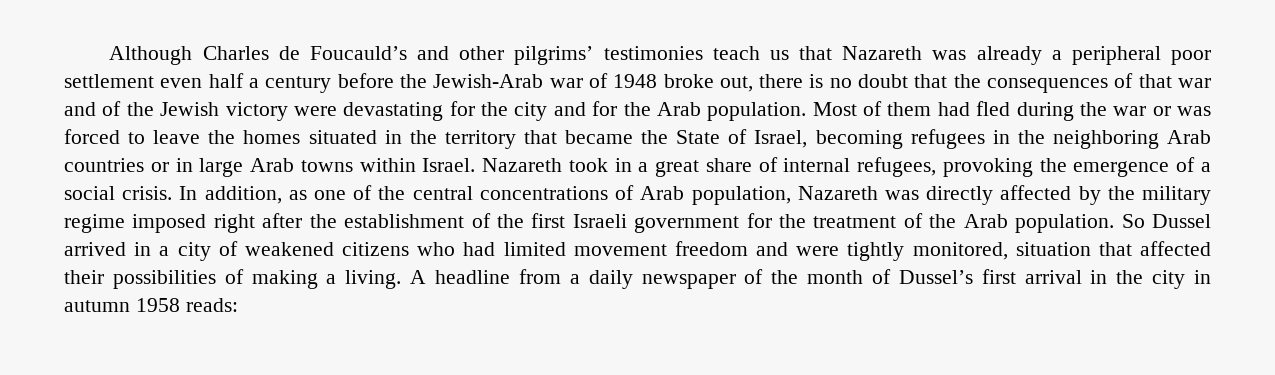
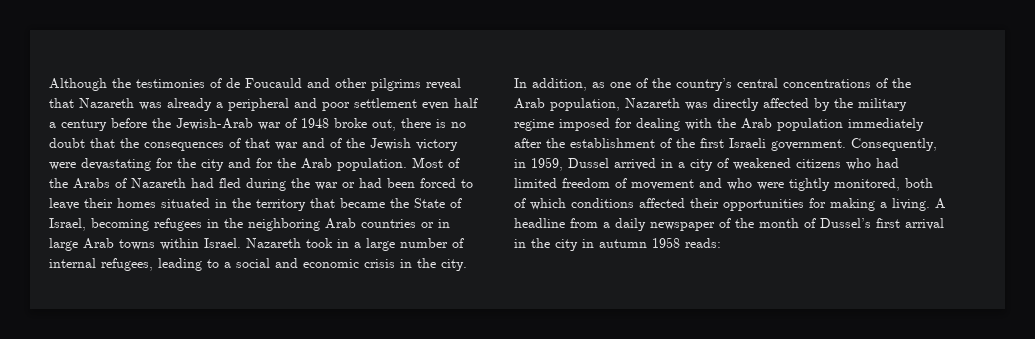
[202,46,789,65] Charles de Foucauld’s and other pilgrims’ testimonies teach us -> [112,78,461,91] the testimonies of de Foucauld and other pilgrims reveal
(1161, 55) none -> [294,98,317,108] and
[887,102,932,116] them -> [49,178,186,189] the Arabs of Nazareth
[1177,106,1211,116] was -> [359,178,415,188] had been
[208,130,236,144] the -> [84,198,113,208] their
[655,158,752,177] great share -> [366,238,448,251] large number
[942,157,1212,177] [64,186,173,200] provoking the emergence of a social crisis. -> [158,258,467,271] leading to a social and economic crisis in the city.
(406, 193) none -> [676,78,732,91] country’s
(635, 192) none -> [892,78,911,88] the
[213,214,255,233] right -> [615,118,924,131] for dealing with the Arab population immediately
[634,213,1145,233] government for the treatment of the Arab population. So -> [771,138,937,151] [514,157,563,171] government. Consequently, in 1959,
[573,241,1211,261] [64,269,244,289] movement freedom and were tightly monitored, situation that affected their possibilities of -> [562,178,933,191] [514,198,826,211] freedom of movement and who were tightly monitored, both of which conditions affected their opportunities for

